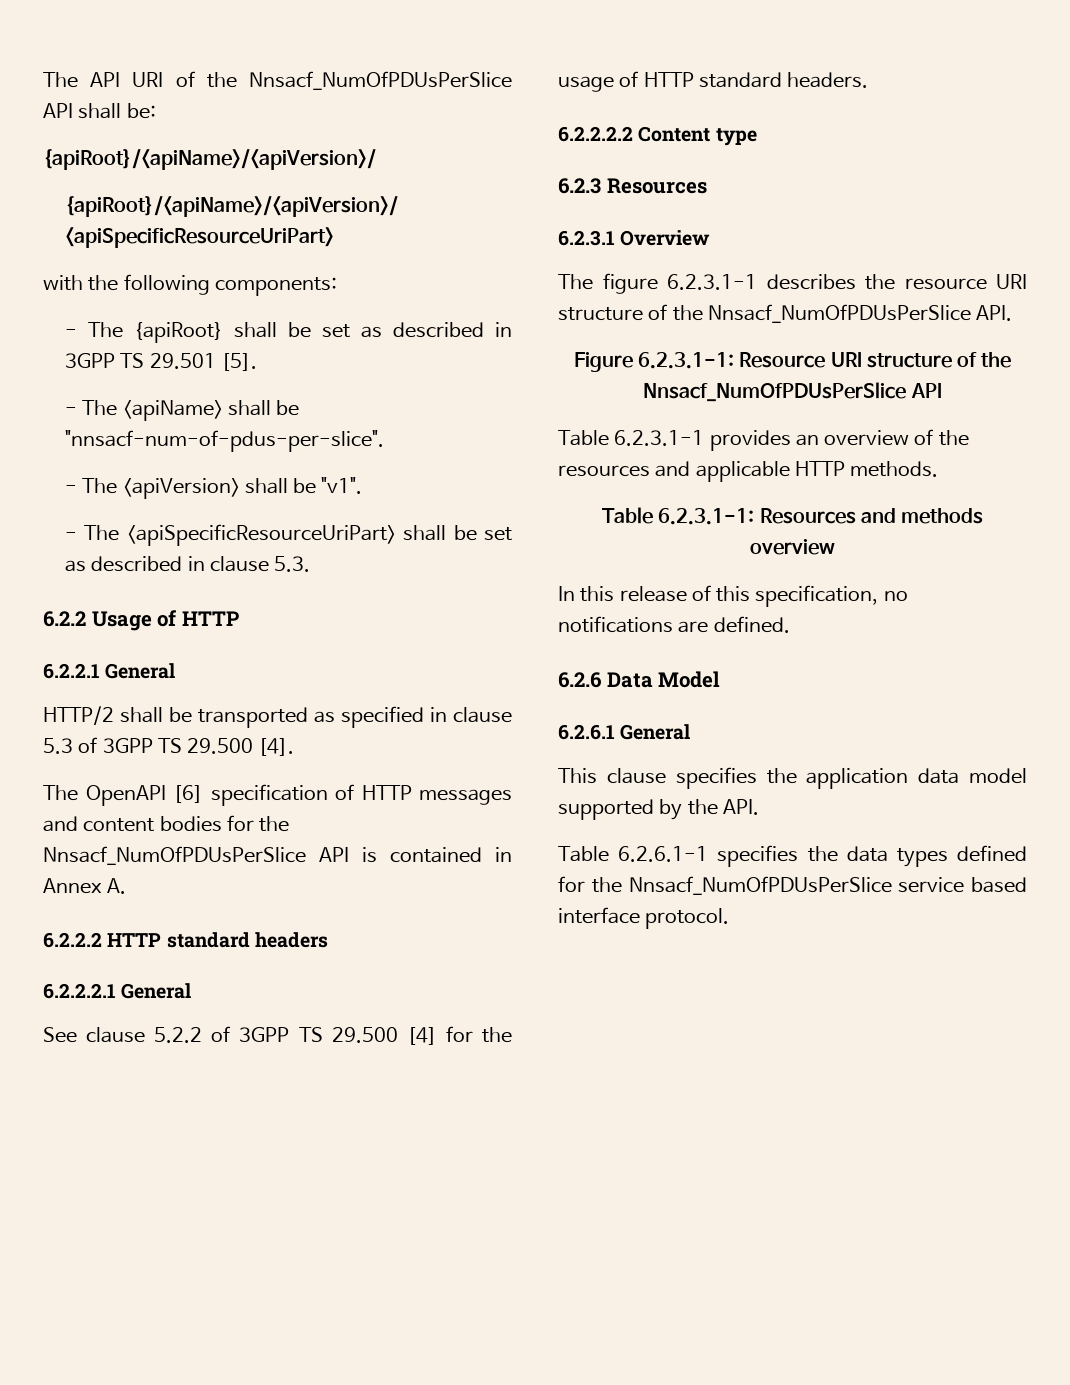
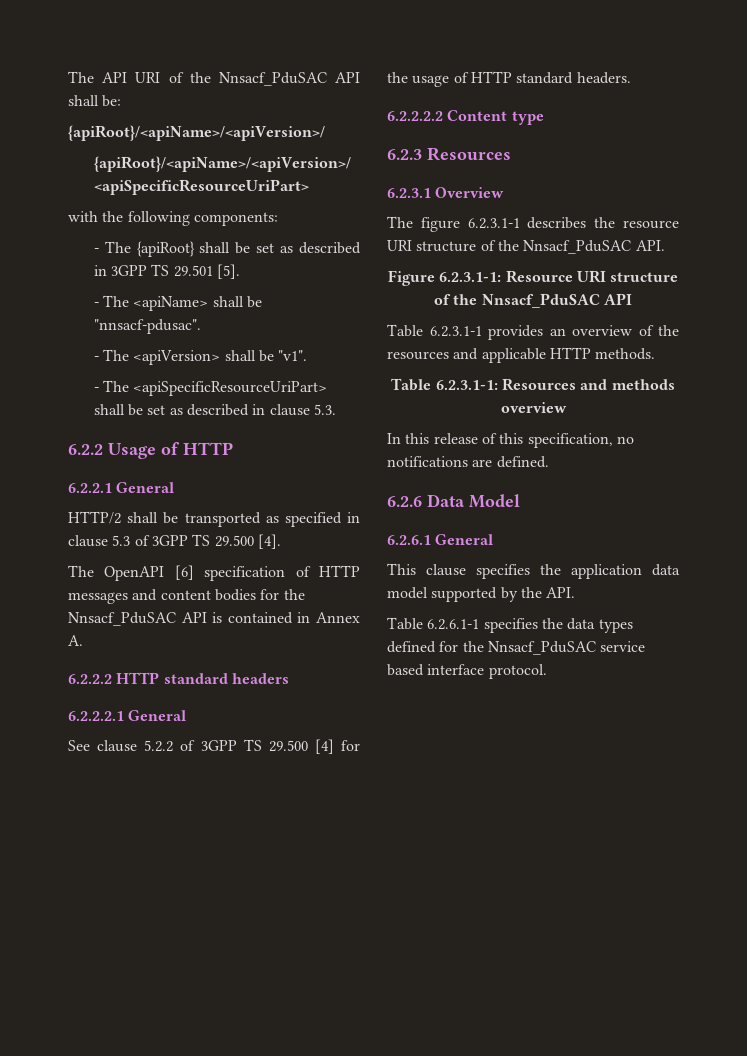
[249,71,512,90] Nnsacf_NumOfPDUsPerSlice -> [218,72,327,86] Nnsacf_PduSAC
[65,430,385,452] "nnsacf-num-of-pdus-per-slice". -> [93,319,201,334] "nnsacf-pdusac".
[43,846,306,865] Nnsacf_NumOfPDUsPerSlice -> [68,612,176,626] Nnsacf_PduSAC
[707,304,971,323] Nnsacf_NumOfPDUsPerSlice -> [523,240,632,254] Nnsacf_PduSAC
[643,382,907,402] Nnsacf_NumOfPDUsPerSlice -> [481,293,600,308] Nnsacf_PduSAC
[628,876,892,895] Nnsacf_NumOfPDUsPerSlice -> [487,641,596,655] Nnsacf_PduSAC

